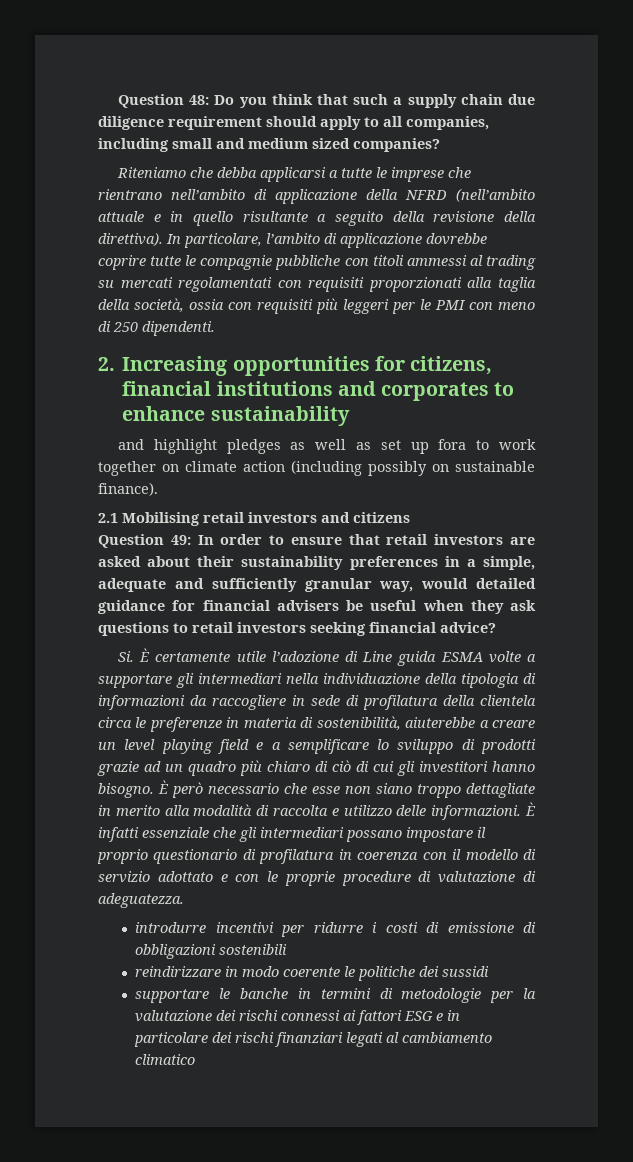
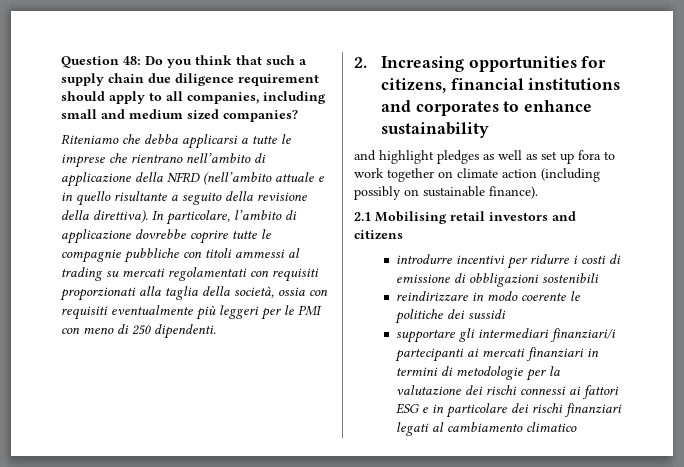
(313, 306) none -> [111,305,193,315] eventualmente
[98,534,535,548] [98,556,535,570] [98,578,536,592] [98,600,536,614] [98,622,496,636] [117,648,536,666] [98,673,536,688] [98,695,536,710] [98,716,536,732] [98,739,536,754] [97,760,535,776] [98,780,535,798] [98,802,536,820] [98,827,486,842] [97,849,537,864] [98,871,536,886] [98,893,184,908] // Question 49: In order to ensure that retail investors are asked about their sustainability preferences in a simple, adequate and sufficiently granular way, would detailed guidance for financial advisers be useful when they ask questions to retail investors seeking financial advice? // Si. È certamente utile l’adozione di Line guida ESMA volte a supportare gli intermediari nella individuazione della tipologia di informazioni da raccogliere in sede di profilatura della clientela circa le preferenze in materia di sostenibilità, aiuterebbe a creare un level playing field e a semplificare lo sviluppo di prodotti grazie ad un quadro più chiaro di ciò di cui gli investitori hanno bisogno. È però necessario che esse non siano troppo dettagliate in merito alla modalità di raccolta e utilizzo delle informazioni. È infatti essenziale che gli intermediari possano impostare il proprio questionario di profilatura in coerenza con il modello di servizio adottato e con le proprie procedure di valutazione di adeguatezza. -> (403, 235) none
[219,988,289,999] le banche -> [459,328,617,342] [395,347,585,362] gli intermediari finanziari/i partecipanti ai mercati finanziari

